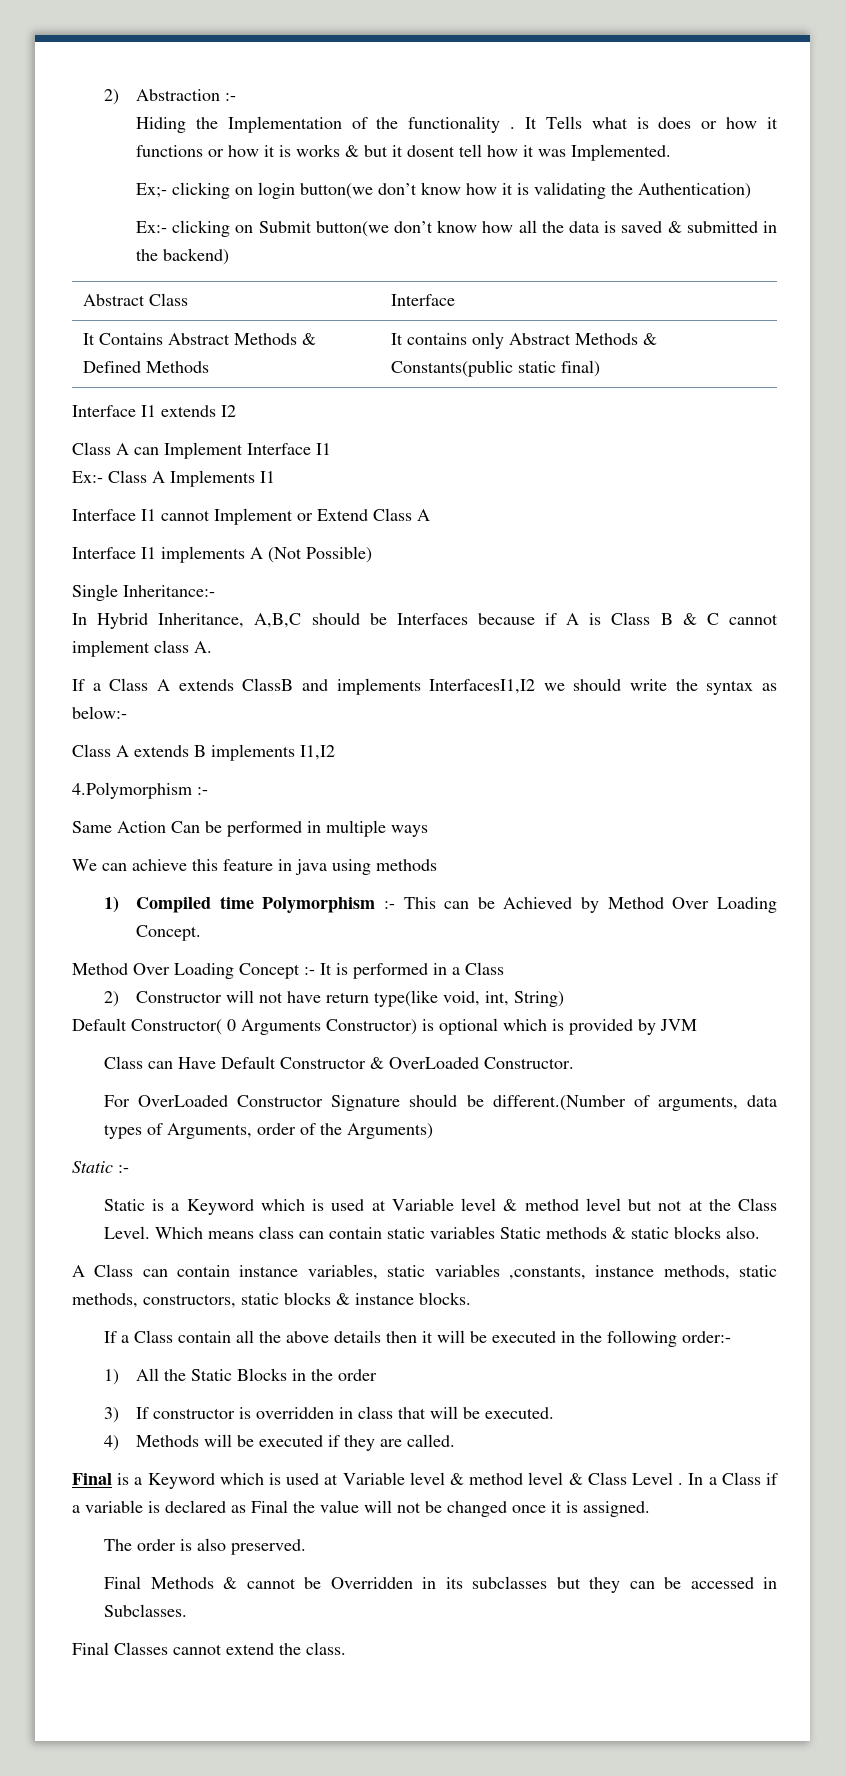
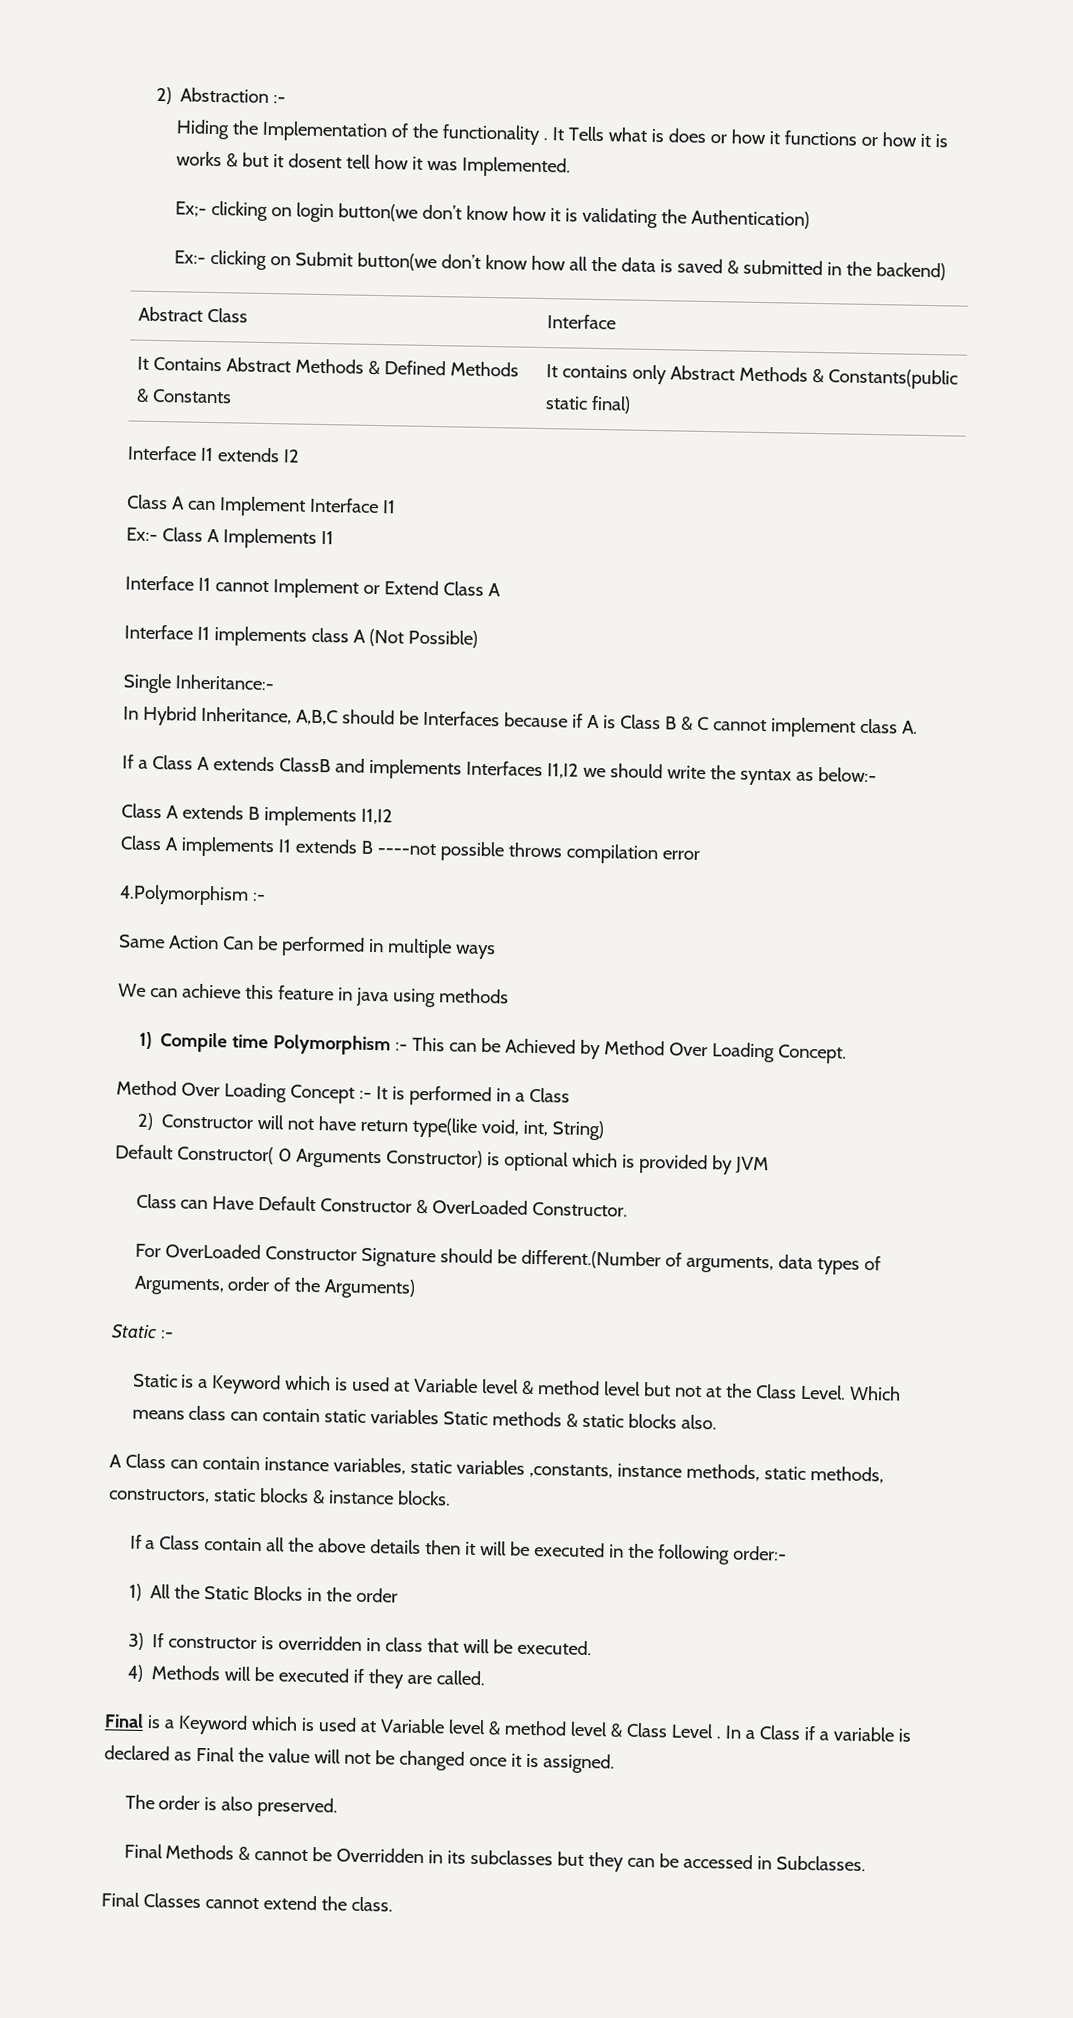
(210, 367) none -> [136,388,233,404] & Constants
(245, 554) none -> [310,627,349,643] class
[429,679,536,694] InterfacesI1,I2 -> [465,760,579,779] Interfaces I1,I2
(335, 752) none -> [120,835,700,865] // Class A implements I1 extends B ----not possible throws compilation error
[136,897,212,913] Compiled -> [159,1032,228,1053] Compile

